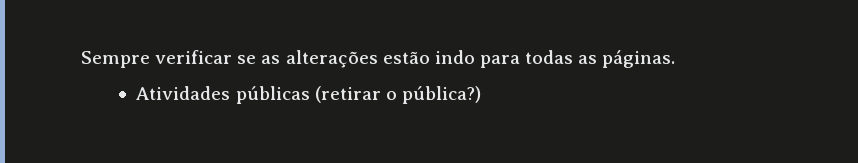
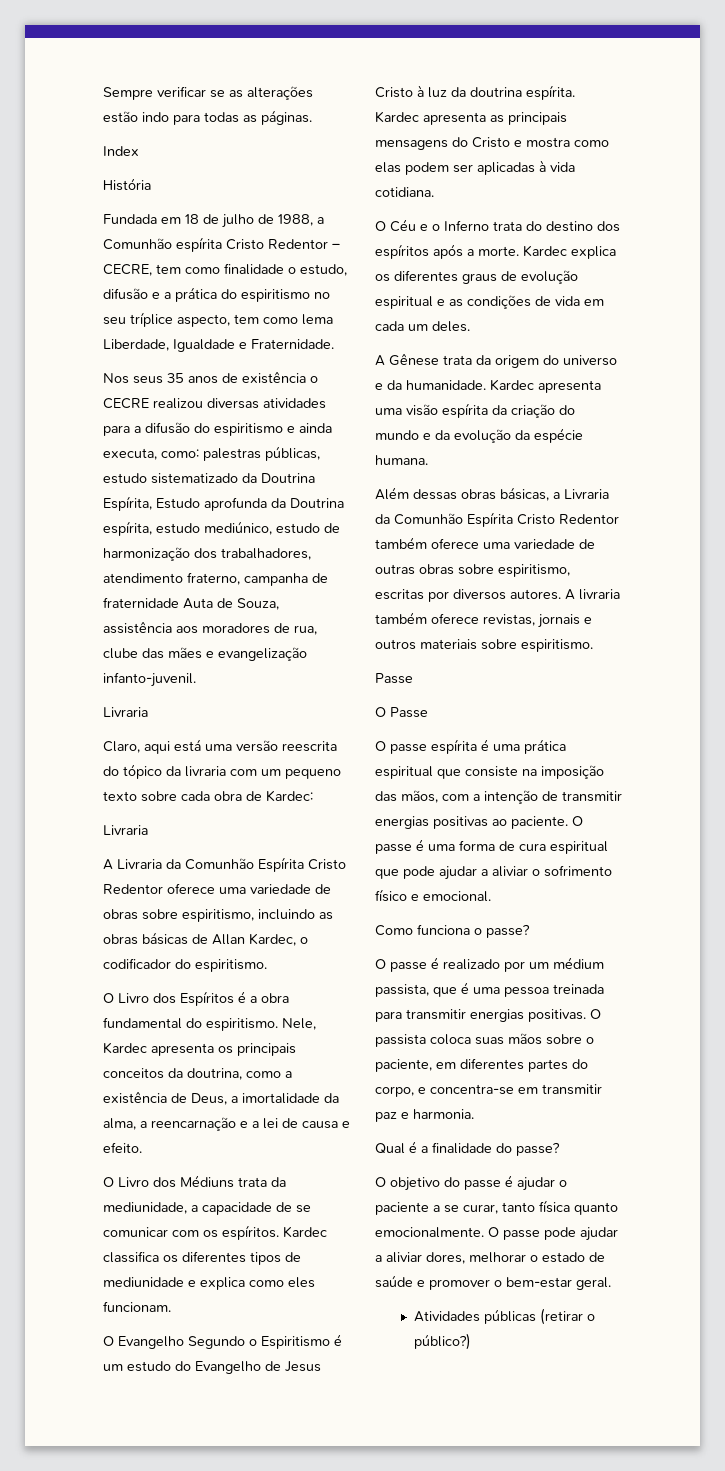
(676, 59) none -> [103,146,139,156] [103,178,151,191] [103,214,324,228] [103,237,340,252] [103,263,347,276] [103,287,330,302] [103,312,333,327] [103,339,334,352] [103,372,318,384] [103,398,326,409] [103,422,332,436] [103,446,320,461] [103,473,315,484] [103,496,344,511] [103,521,340,536] [103,547,311,561] [103,572,328,586] [103,597,279,610] [103,622,317,635] [103,647,307,661] [103,672,196,687] [103,707,148,717] [103,739,337,754] [103,764,341,779] [103,790,313,802] [103,825,148,835] [103,857,346,872] [103,883,331,894] [103,909,333,922] [103,932,308,946] [103,958,267,972] [103,991,289,1006] [103,1017,316,1031] [103,1042,296,1056] [103,1068,292,1080] [103,1092,339,1105] [103,1117,350,1131] [103,1142,142,1153] [103,1175,286,1188] [103,1202,311,1215] [103,1225,327,1240] [103,1251,301,1265] [103,1277,315,1290] [103,1301,171,1312] [103,1334,342,1349] [103,1361,321,1374] [375,85,575,100] [375,111,567,125] [375,137,609,150] [375,160,575,175] [375,187,434,197] [375,219,620,232] [375,244,616,259] [375,270,578,284] [375,295,604,309] [375,321,470,332] [375,354,617,368] [375,379,601,393] [375,403,575,418] [375,428,583,443] [375,455,428,465] [375,487,609,501] [375,512,619,527] [375,537,595,549] [375,564,570,577] [375,589,620,602] [375,612,592,628] [375,639,593,652] [375,673,413,684] [375,707,428,718] [375,739,566,754] [375,765,604,779] [375,790,622,804] [375,816,583,829] [375,839,608,854] [375,865,612,880] [375,889,491,902] [375,924,530,938] [375,957,604,972] [375,982,604,997] [375,1009,601,1022] [375,1033,594,1047] [375,1058,588,1072] [375,1084,602,1097] [375,1109,474,1122] [375,1141,560,1156] [375,1175,567,1191] [375,1200,618,1215] [375,1227,618,1241] [375,1252,605,1264] [375,1275,611,1290] // Index // História // Fundada em 18 de julho de 1988, a Comunhão espírita Cristo Redentor – CECRE, tem como finalidade o estudo, difusão e a prática do espiritismo no seu tríplice aspecto, tem como lema Liberdade, Igualdade e Fraternidade. // Nos seus 35 anos de existência o CECRE realizou diversas atividades para a difusão do espiritismo e ainda executa, como: palestras públicas, estudo sistematizado da Doutrina Espírita, Estudo aprofunda da Doutrina espírita, estudo mediúnico, estudo de harmonização dos trabalhadores, atendimento fraterno, campanha de fraternidade Auta de Souza, assistência aos moradores de rua, clube das mães e evangelização infanto-juvenil. // Livraria // Claro, aqui está uma versão reescrita do tópico da livraria com um pequeno texto sobre cada obra de Kardec: // Livraria // A Livraria da Comunhão Espírita Cristo Redentor oferece uma variedade de obras sobre espiritismo, incluindo as obras básicas de Allan Kardec, o codificador do espiritismo. // O Livro dos Espíritos é a obra fundamental do espiritismo. Nele, Kardec apresenta os principais conceitos da doutrina, como a existência de Deus, a imortalidade da alma, a reencarnação e a lei de causa e efeito. // O Livro dos Médiuns trata da mediunidade, a capacidade de se comunicar com os espíritos. Kardec classifica os diferentes tipos de mediunidade e explica como eles funcionam. // O Evangelho Segundo o Espiritismo é um estudo do Evangelho de Jesus Cristo à luz da doutrina espírita. Kardec apresenta as principais mensagens do Cristo e mostra como elas podem ser aplicadas à vida cotidiana. // O Céu e o Inferno trata do destino dos espíritos após a morte. Kardec explica os diferentes graus de evolução espiritual e as condições de vida em cada um deles. // A Gênese trata da origem do universo e da humanidade. Kardec apresenta uma visão espírita da criação do mundo e da evolução da espécie humana. // Além dessas obras básicas, a Livraria da Comunhão Espírita Cristo Redentor também oferece uma variedade de outras obras sobre espiritismo, escritas por diversos autores. A livraria também oferece revistas, jornais e outros materiais sobre espiritismo. // Passe // O Passe // O passe espírita é uma prática espiritual que consiste na imposição das mãos, com a intenção de transmitir energias positivas ao paciente. O passe é uma forma de cura espiritual que pode ajudar a aliviar o sofrimento físico e emocional. // Como funciona o passe? // O passe é realizado por um médium passista, que é uma pessoa treinada para transmitir energias positivas. O passista coloca suas mãos sobre o paciente, em diferentes partes do corpo, e concentra-se em transmitir paz e harmonia. // Qual é a finalidade do passe? // O objetivo do passe é ajudar o paciente a se curar, tanto física quanto emocionalmente. O passe pode ajudar a aliviar dores, melhorar o estado de saúde e promover o bem-estar geral.
[401,86,481,104] pública?) -> [414,1333,472,1350] público?)

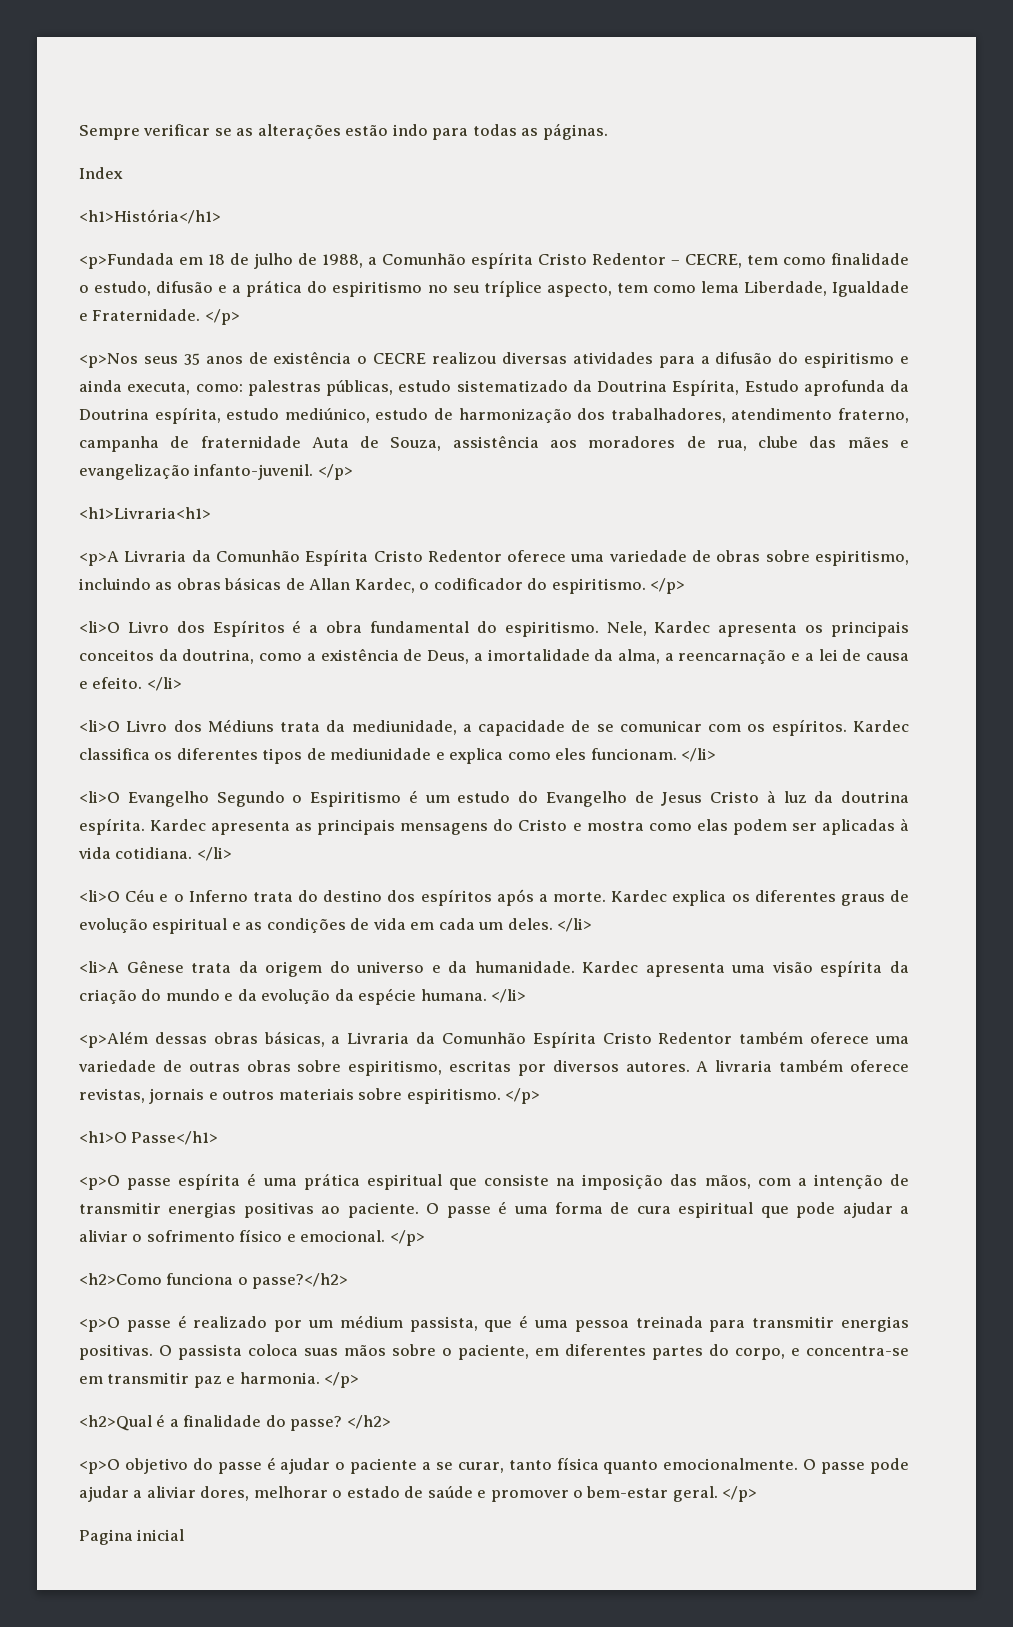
[103,178,151,191] [103,214,157,224] História // Fundada -> [79,209,221,224] [79,253,174,269] <h1>História</h1> // <p>Fundada
[103,373,129,384] // Nos -> [204,309,240,325] [79,353,138,368] </p> // <p>Nos
[103,707,148,717] [103,739,337,754] [103,764,341,779] [103,790,313,802] [103,825,148,835] [103,859,113,870] // Livraria // Claro, aqui está uma versão reescrita do tópico da livraria com um pequeno texto sobre cada obra de Kardec: // Livraria // A -> [317,464,353,480] [79,507,211,519] [79,551,119,566] </p> // <h1>Livraria<h1> // <p>A
[103,993,114,1003] // O -> [650,578,686,594] [79,621,120,633] </p> // <li>O
[103,1177,114,1187] // O -> [146,677,182,691] [79,720,120,732] </li> // <li>O
[103,1336,114,1346] // O -> [681,748,717,762] [79,791,120,803] </li> // <li>O
[375,221,386,231] // O -> [196,847,232,861] [79,890,120,902] </li> // <li>O
[375,355,385,366] // A -> [557,918,593,932] [79,961,119,973] </li> // <li>A
[375,487,409,500] // Além -> [491,989,527,1003] [79,1031,148,1048] </li> // <p>Além
[375,673,413,684] [375,707,428,718] [375,741,386,751] // Passe // O Passe // O -> [505,1088,541,1104] [79,1131,219,1145] [79,1175,120,1190] </p> // <h1>O Passe</h1> // <p>O
[375,924,530,938] [375,959,386,969] // Como funciona o passe? // O -> [389,1230,425,1246] [79,1273,349,1289] [79,1317,120,1332] </p> // <h2>Como funciona o passe?</h2> // <p>O
[375,1143,405,1154] // Qual -> [324,1372,360,1388] [79,1415,152,1431] </p> // <h2>Qual
[375,1177,386,1187] // O -> [346,1415,391,1429] [79,1459,120,1474] </h2> // <p>O
[414,1308,596,1325] [414,1333,472,1350] // Atividades públicas (retirar o público?) -> [722,1486,758,1502] [79,1529,185,1545] </p> // Pagina inicial

